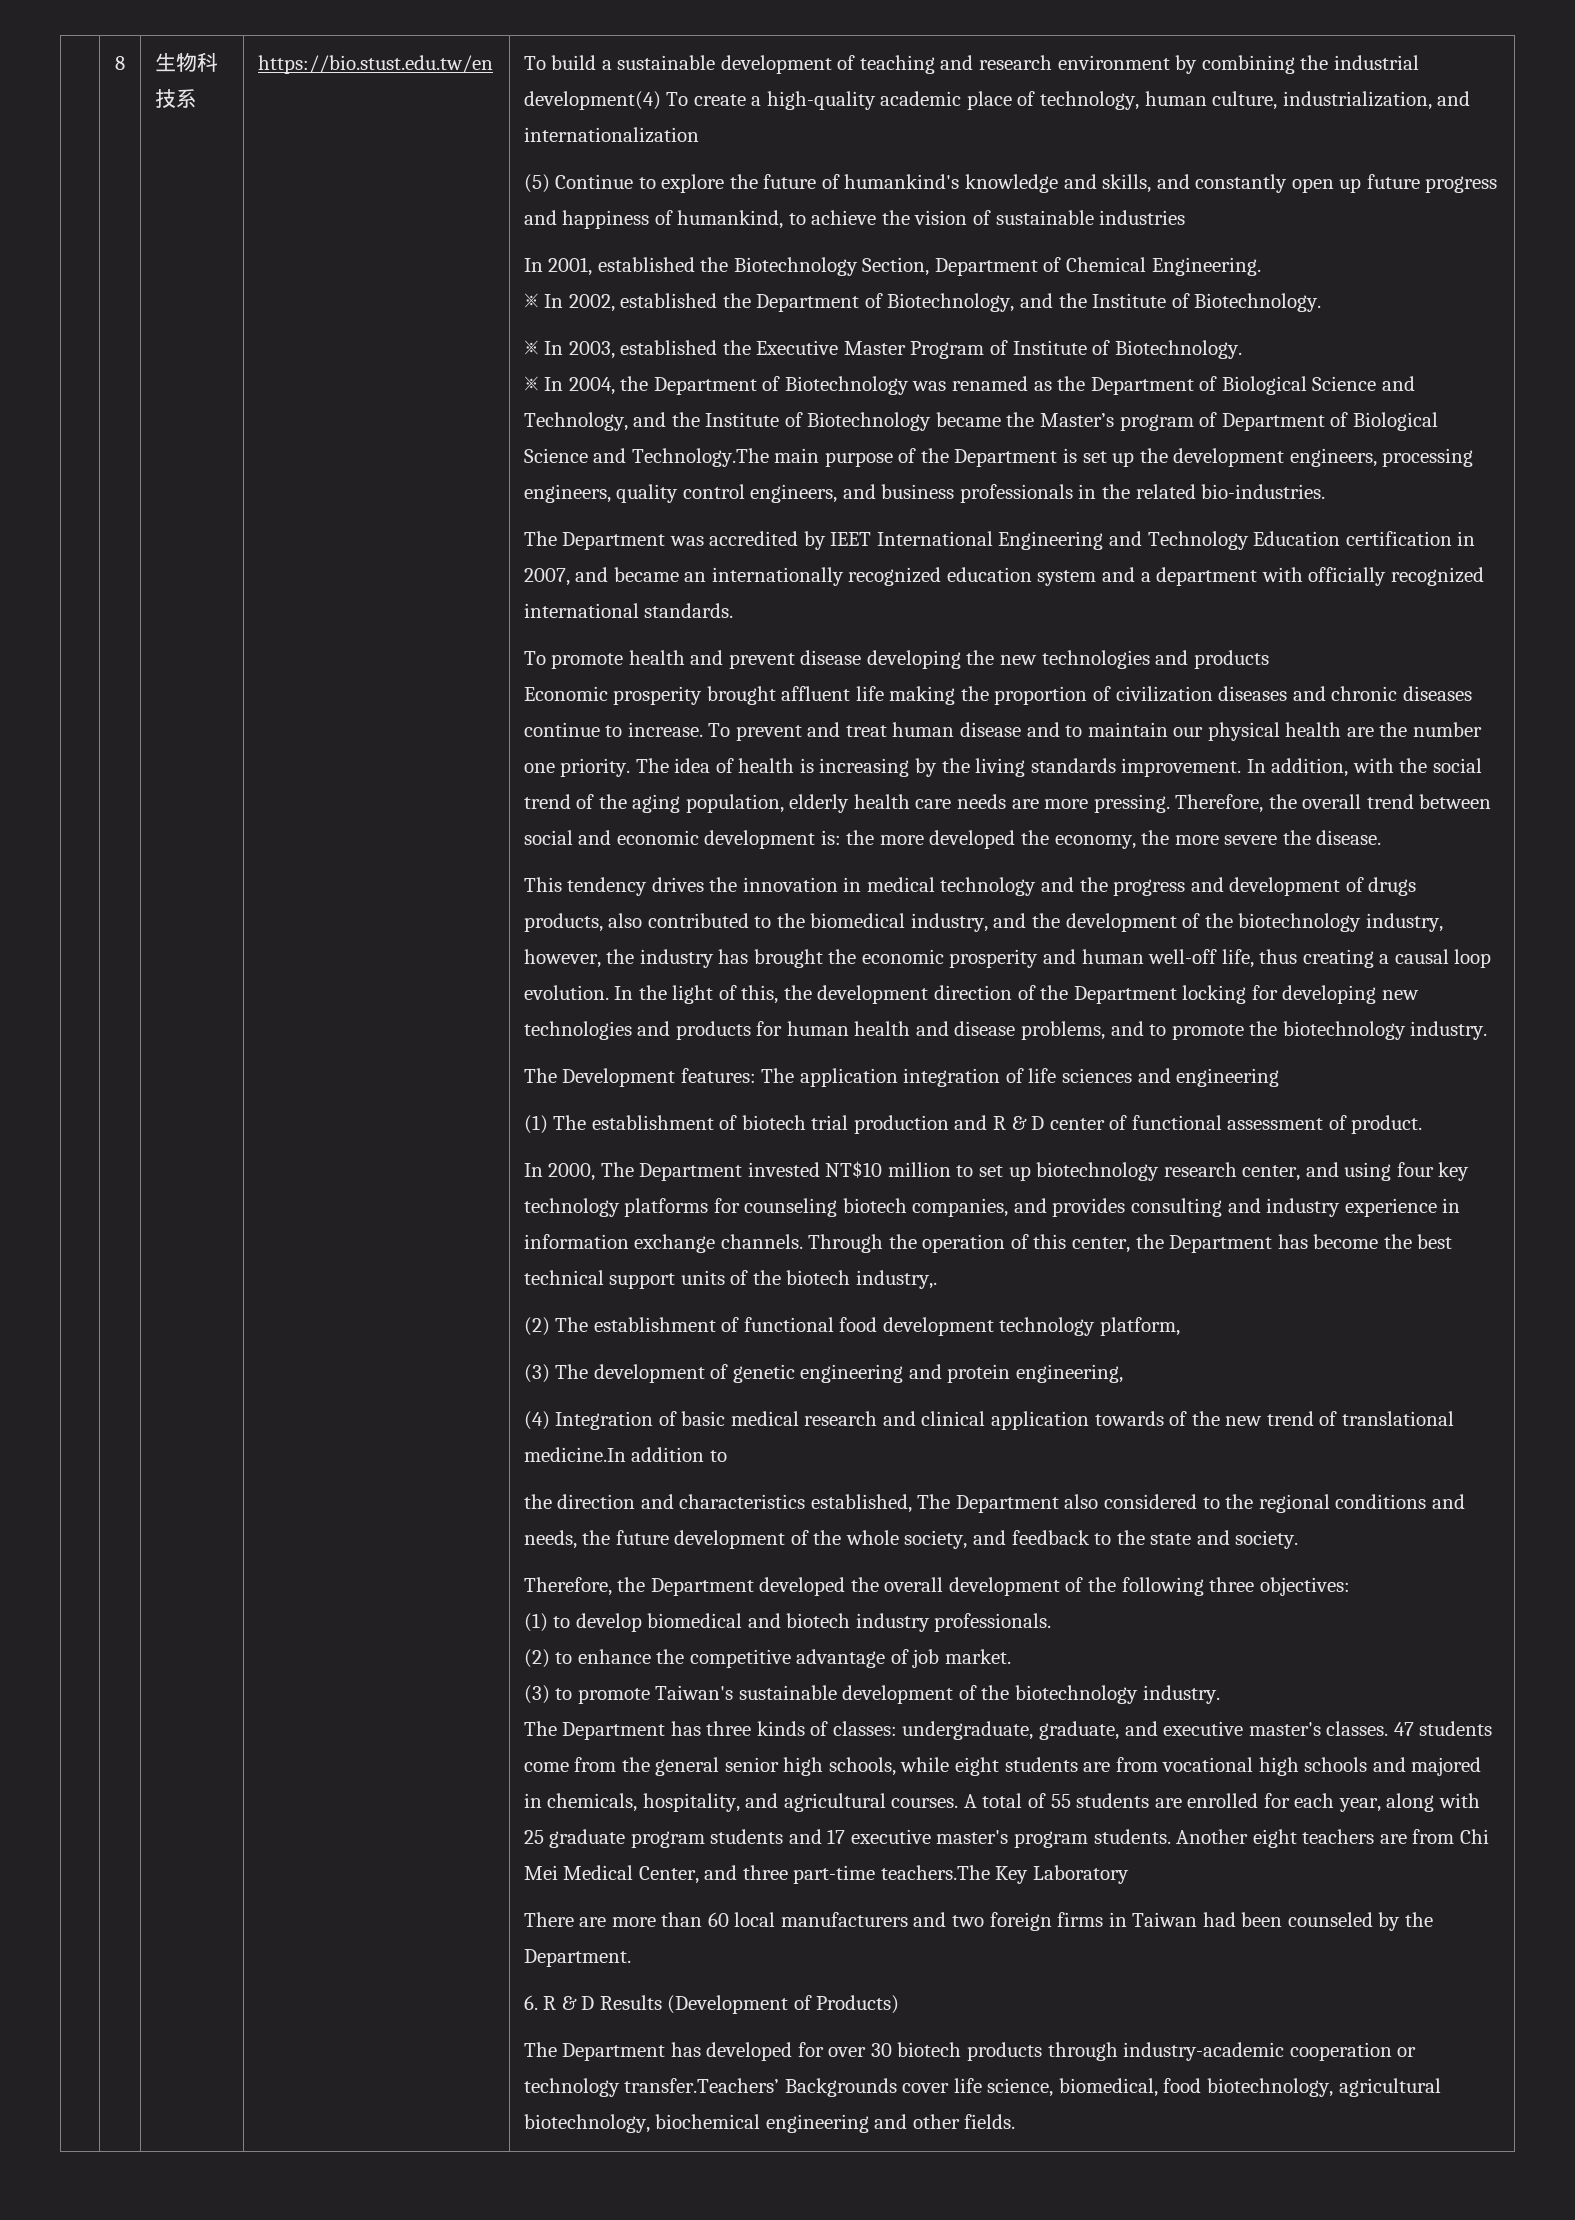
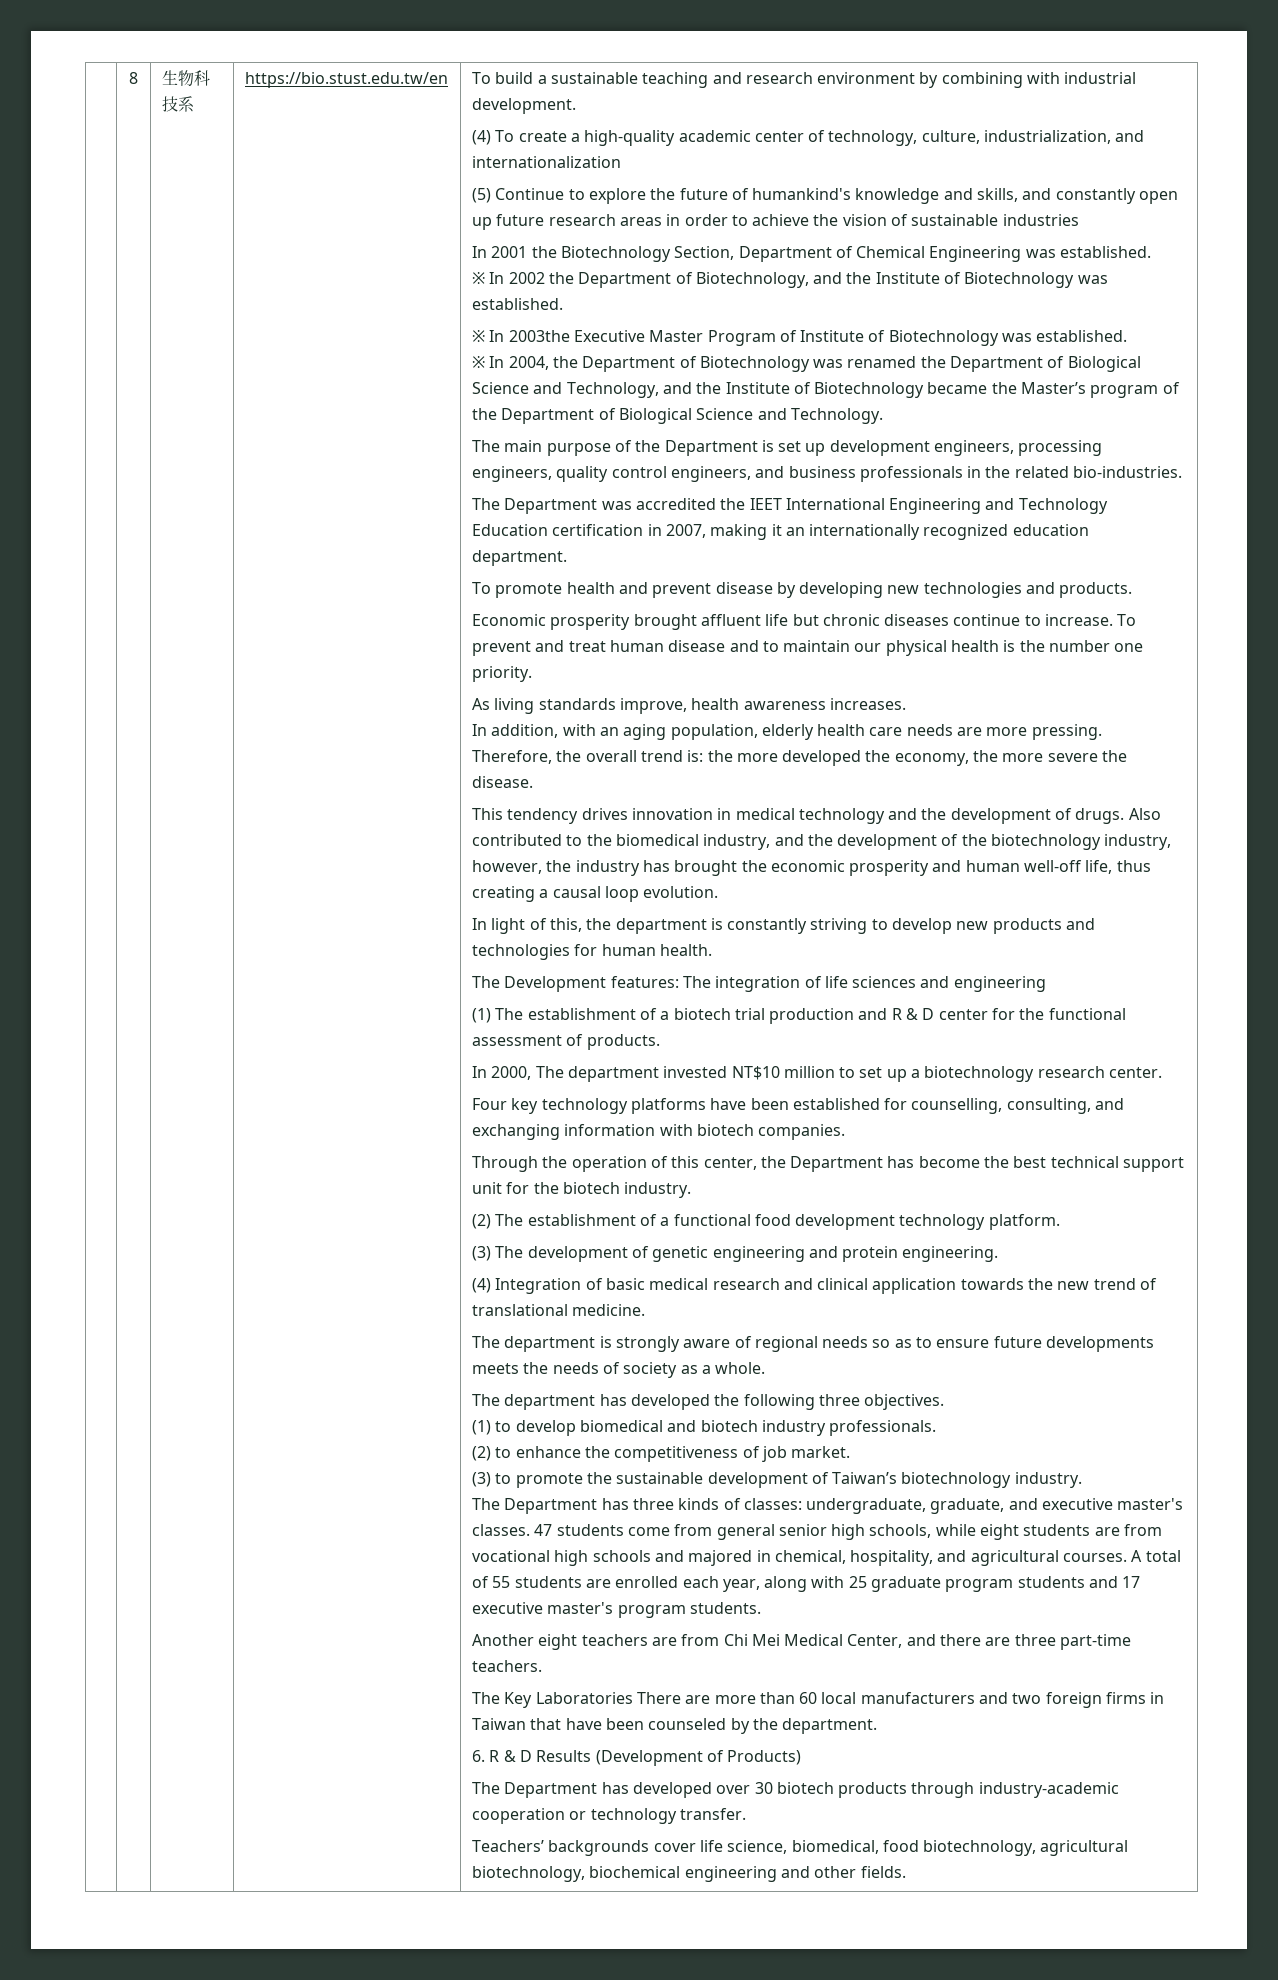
[720,55,856,74] development of -> (638, 78) none
[1300,55,1419,70] [523,91,661,110] the industrial development(4) -> [1027,72,1137,84] [471,98,576,114] [471,130,491,145] with industrial development. // (4)
[966,91,1012,110] place -> [754,131,804,142] center
[1144,91,1207,106] human -> (918, 138) none
[1425,176,1498,193] [523,210,784,229] progress and happiness of humankind, -> [548,214,728,226] research areas in order
[548,257,695,276] 2001, established -> [491,246,528,258] 2001
[1151,257,1261,276] [523,293,718,312] Engineering. // ※ In 2002, established -> [929,246,1152,262] [471,272,545,284] Engineering was established. // ※ In 2002
[1194,293,1322,312] [523,340,751,359] Biotechnology. // ※ In 2003, established the -> [964,272,1108,288] [471,298,563,310] [471,330,570,342] Biotechnology was established. // ※ In 2003the
[1114,340,1242,359] Biotechnology. -> [888,330,1128,346] Biotechnology was established.
[1033,381,1052,391] as -> (917, 362) none
[1221,412,1438,431] [523,448,769,467] Department of Biological Science and Technology.The -> [471,408,883,424] [471,440,500,452] the Department of Biological Science and Technology. // The
[1139,448,1168,463] the -> (826, 449) none
[803,531,826,550] by -> [720,498,746,510] the
[575,567,679,582] and became -> [710,524,782,540] making it
[1037,567,1484,586] [523,603,734,618] system and a department with officially recognized international standards. -> [471,550,567,566] department.
[866,650,1269,669] developing the new technologies and products -> [776,582,1133,598] by developing new technologies and products.
[889,686,1326,705] making the proportion of civilization diseases and -> [792,614,819,626] but
[1346,727,1374,737] are -> [1003,640,1016,652] is
[635,758,1482,777] [523,794,627,809] The idea of health is increasing by the living standards improvement. In addition, with the social trend of the -> [471,698,906,714] [471,724,619,738] // As living standards improve, health awareness increases. // In addition, with an
[1419,794,1492,809] [523,830,816,849] between social and economic development -> (683, 756) none
[709,877,738,892] the -> (628, 814) none
[1113,877,1417,896] [523,913,643,932] progress and development of drugs products, also -> [950,808,1161,824] development of drugs. Also
[614,985,667,1000] In the -> [471,918,487,930] // In
[817,985,1419,1004] [523,1021,1488,1040] development direction of the Department locking for developing new technologies and products for human health and disease problems, and to promote the biotechnology industry. -> [615,918,1096,934] [471,944,712,960] department is constantly striving to develop new products and technologies for human health.
[799,1068,898,1087] application -> (711, 982) none
(738, 1122) none -> [660,1011,670,1020] a
[1109,1115,1128,1130] of -> [992,1008,1045,1020] for the
[1351,1115,1423,1134] product. -> [586,1034,660,1050] products.
[639,1163,743,1181] Department -> [567,1066,659,1082] department
(1031, 1173) none -> [911,1069,921,1078] a
[1242,1162,1470,1181] [523,1198,1461,1217] [523,1234,803,1253] center, and using four key technology platforms for counseling biotech companies, and provides consulting and industry experience in information exchange channels. -> [1109,1067,1163,1078] [471,1098,1125,1114] [471,1124,846,1140] center. // Four key technology platforms have been established for counselling, consulting, and exchanging information with biotech companies. //
[680,1270,749,1285] units of -> [471,1182,530,1194] unit for
[855,1270,937,1289] industry,. -> [624,1182,692,1198] industry.
(740, 1324) none -> [660,1217,670,1226] a
[1100,1317,1181,1336] platform, -> [988,1214,1060,1230] platform.
[1016,1364,1124,1383] engineering, -> [902,1246,999,1262] engineering.
[1169,1411,1188,1426] of -> (1024, 1284) none
[523,1447,727,1462] [523,1494,1465,1513] [523,1530,1299,1549] [523,1577,1084,1596] medicine.In addition to // the direction and characteristics established, The Department also considered to the regional conditions and needs, the future development of the whole society, and feedback to the state and society. // Therefore, the Department developed the overall development of -> [572,1304,646,1316] [471,1336,1155,1352] [471,1362,766,1378] [471,1394,710,1410] medicine. // The department is strongly aware of regional needs so as to ensure future developments meets the needs of society as a whole. // The department has developed
[1259,1577,1350,1596] objectives: -> [864,1394,945,1410] objectives.
[689,1649,886,1668] competitive advantage -> [614,1446,739,1462] competitiveness
[655,1685,1010,1704] Taiwan's sustainable development of the -> [586,1472,898,1488] the sustainable development of Taiwan’s
[621,1757,650,1772] the -> (713, 1530) none
[547,1793,638,1812] chemicals, -> [774,1550,846,1564] chemical,
[1263,1793,1290,1808] for -> (679, 1582) none
(1171, 1836) none -> (761, 1608) //
[742,1865,1130,1884] three part-time teachers.The Key Laboratory // -> [940,1634,1132,1650] [471,1660,542,1672] [471,1692,633,1708] there are three part-time teachers. // The Key Laboratories
[1202,1912,1236,1927] had -> [530,1718,602,1730] that have
[523,1949,631,1967] Department. -> [782,1718,878,1734] department.
[797,2042,824,2057] for -> (712, 1790) none
[624,2078,897,2097] transfer.Teachers’ Backgrounds -> [679,1808,746,1820] [471,1840,650,1856] transfer. // Teachers’ backgrounds

